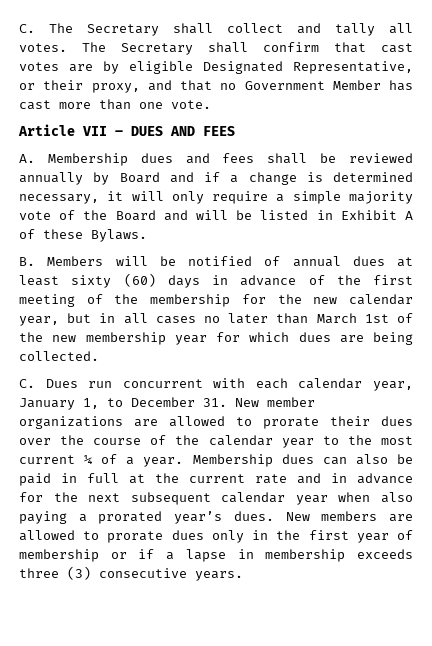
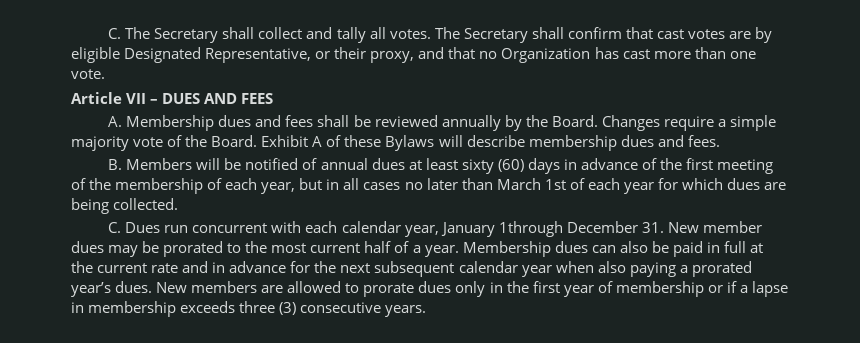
[244,80,381,90] Government Member -> [501,48,591,63] Organization
[119,172,413,185] [19,191,204,204] Board and if a change is determined necessary, it will only -> [525,115,660,131] the Board. Changes
[115,210,413,221] [19,229,147,242] Board and will be listed in Exhibit A of these Bylaws. -> [211,135,720,151] Board. Exhibit A of these Bylaws will describe membership dues and fees.
[241,294,414,305] for the new calendar -> [207,178,258,190] of each
[19,332,166,345] the new membership -> [587,178,620,190] each
[83,398,123,409] 1, to -> [498,221,563,237] 1through
[19,416,413,429] [19,435,314,448] organizations are allowed to prorate their dues over the course of the calendar year -> [71,241,224,257] dues may be prorated
[83,455,94,464] ¼ -> [364,241,392,253] half

